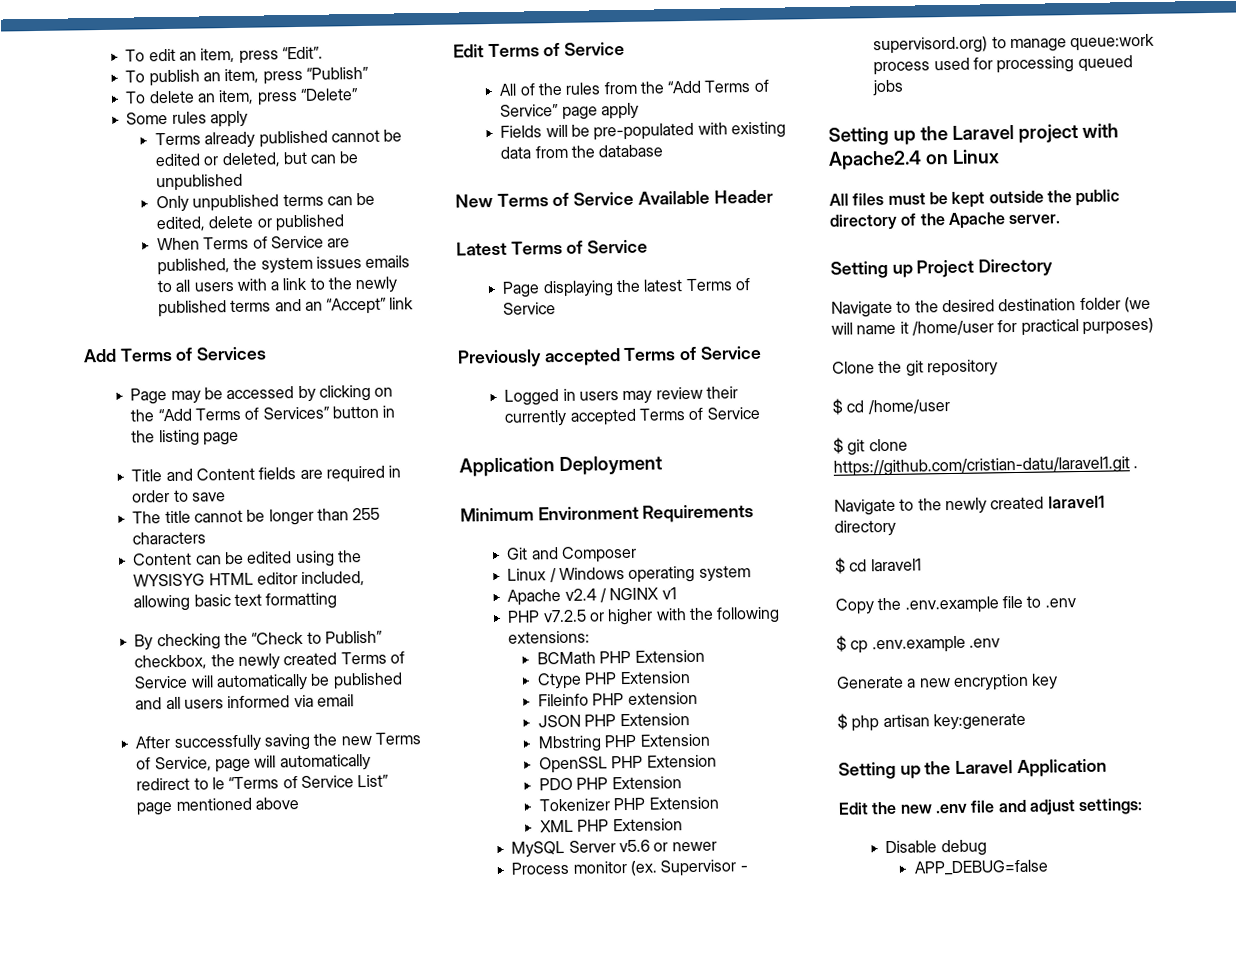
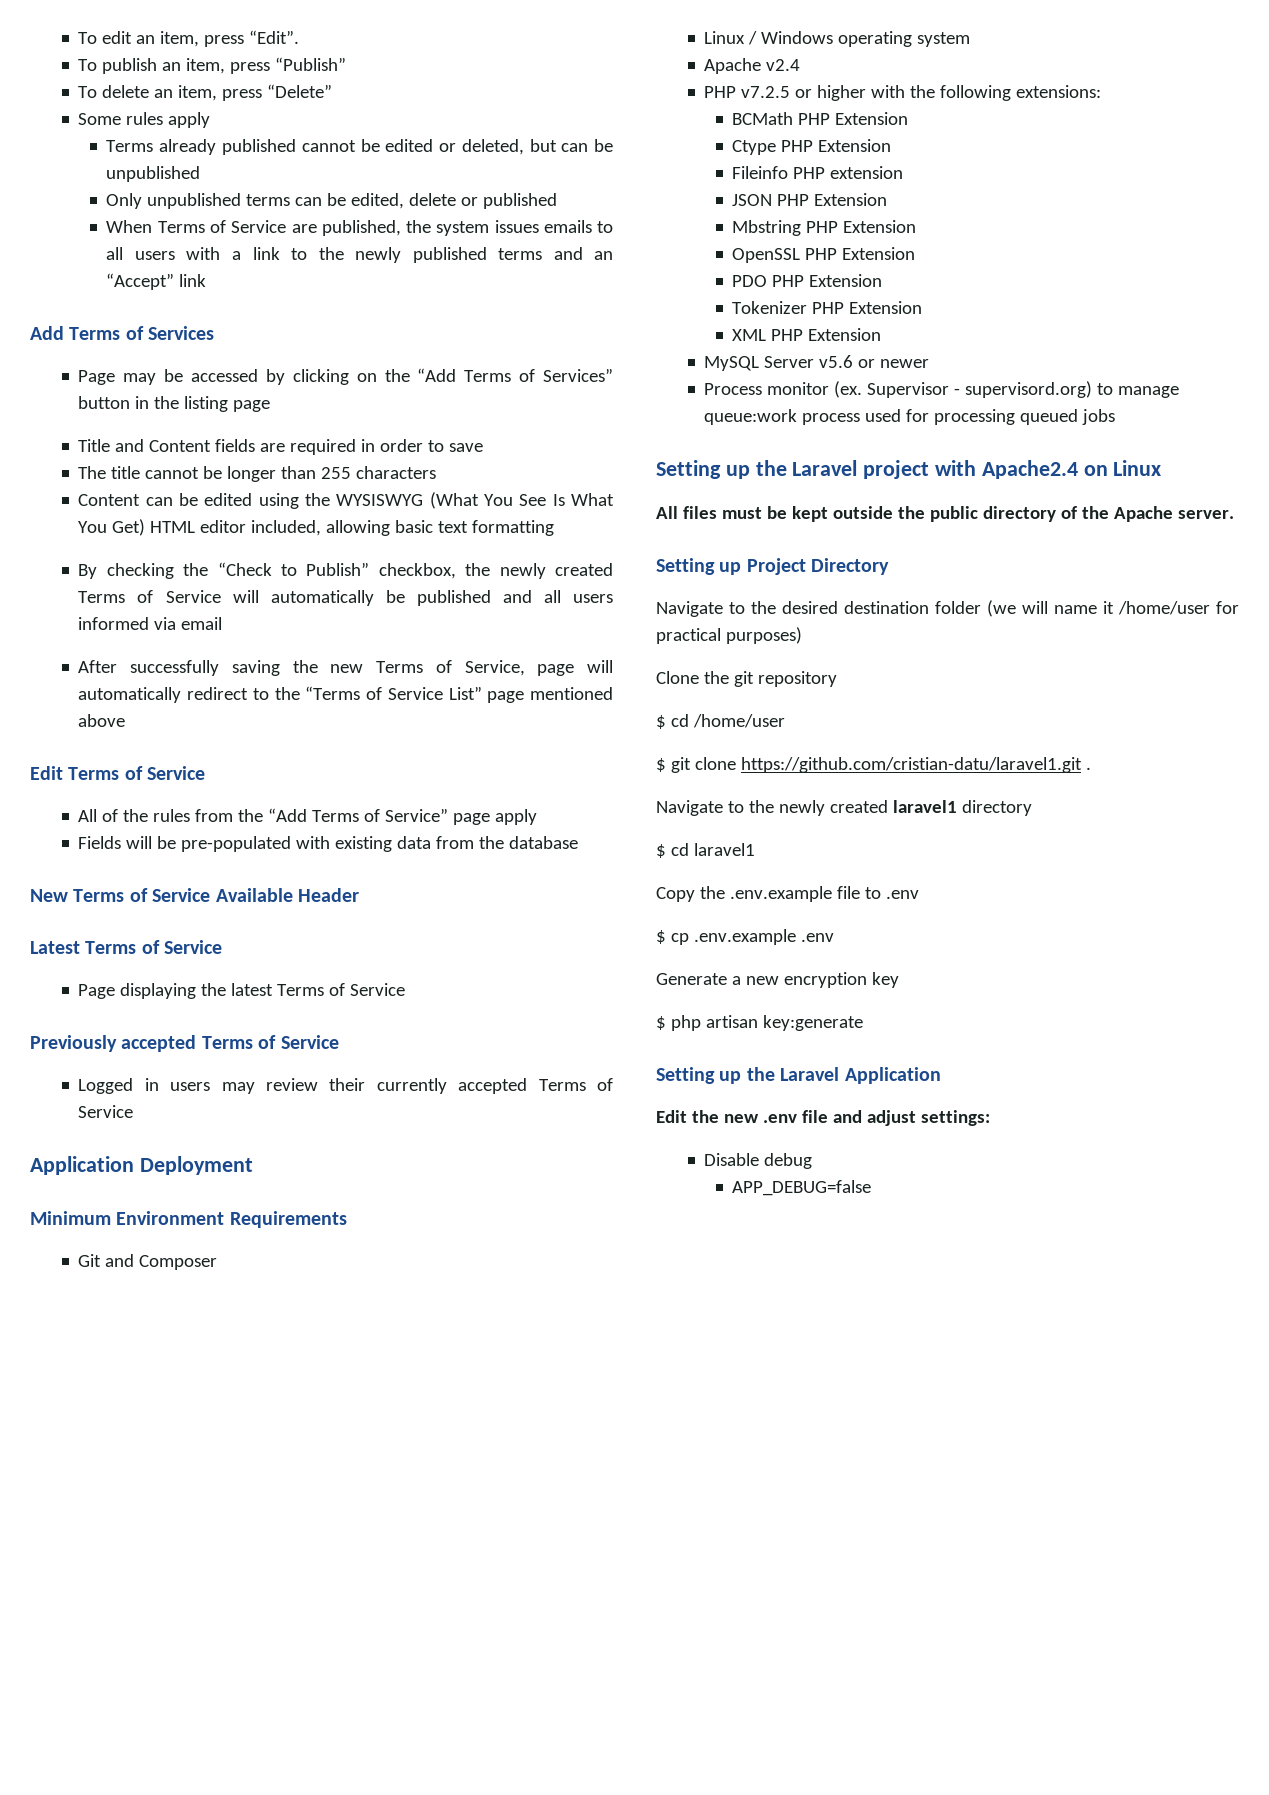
[133,573,206,587] WYSISYG -> [336,492,614,509] [78,519,146,536] WYSISWYG (What You See Is What You Get)
[211,777,225,790] le -> [274,687,300,700] the
[599,587,677,603] / NGINX v1 -> (801, 65) none

